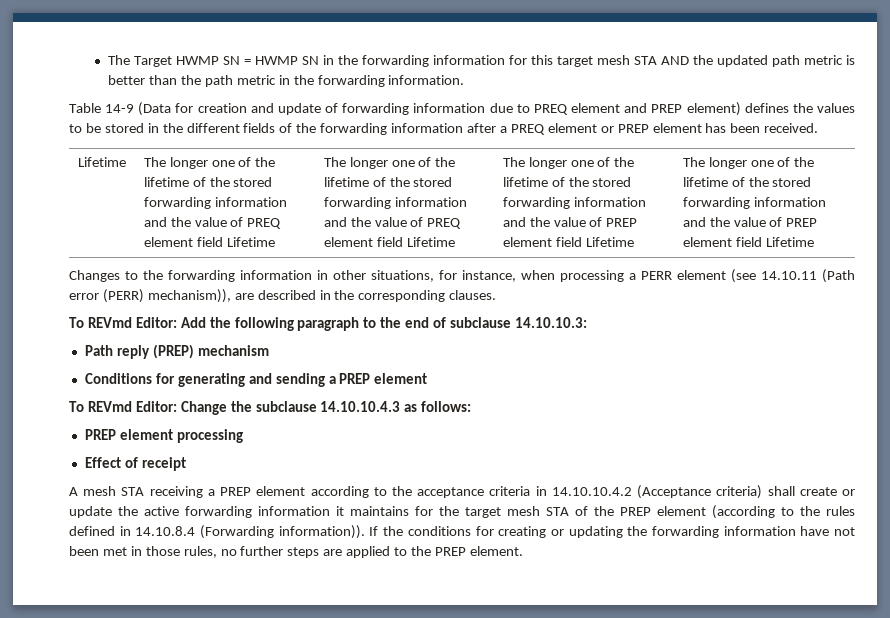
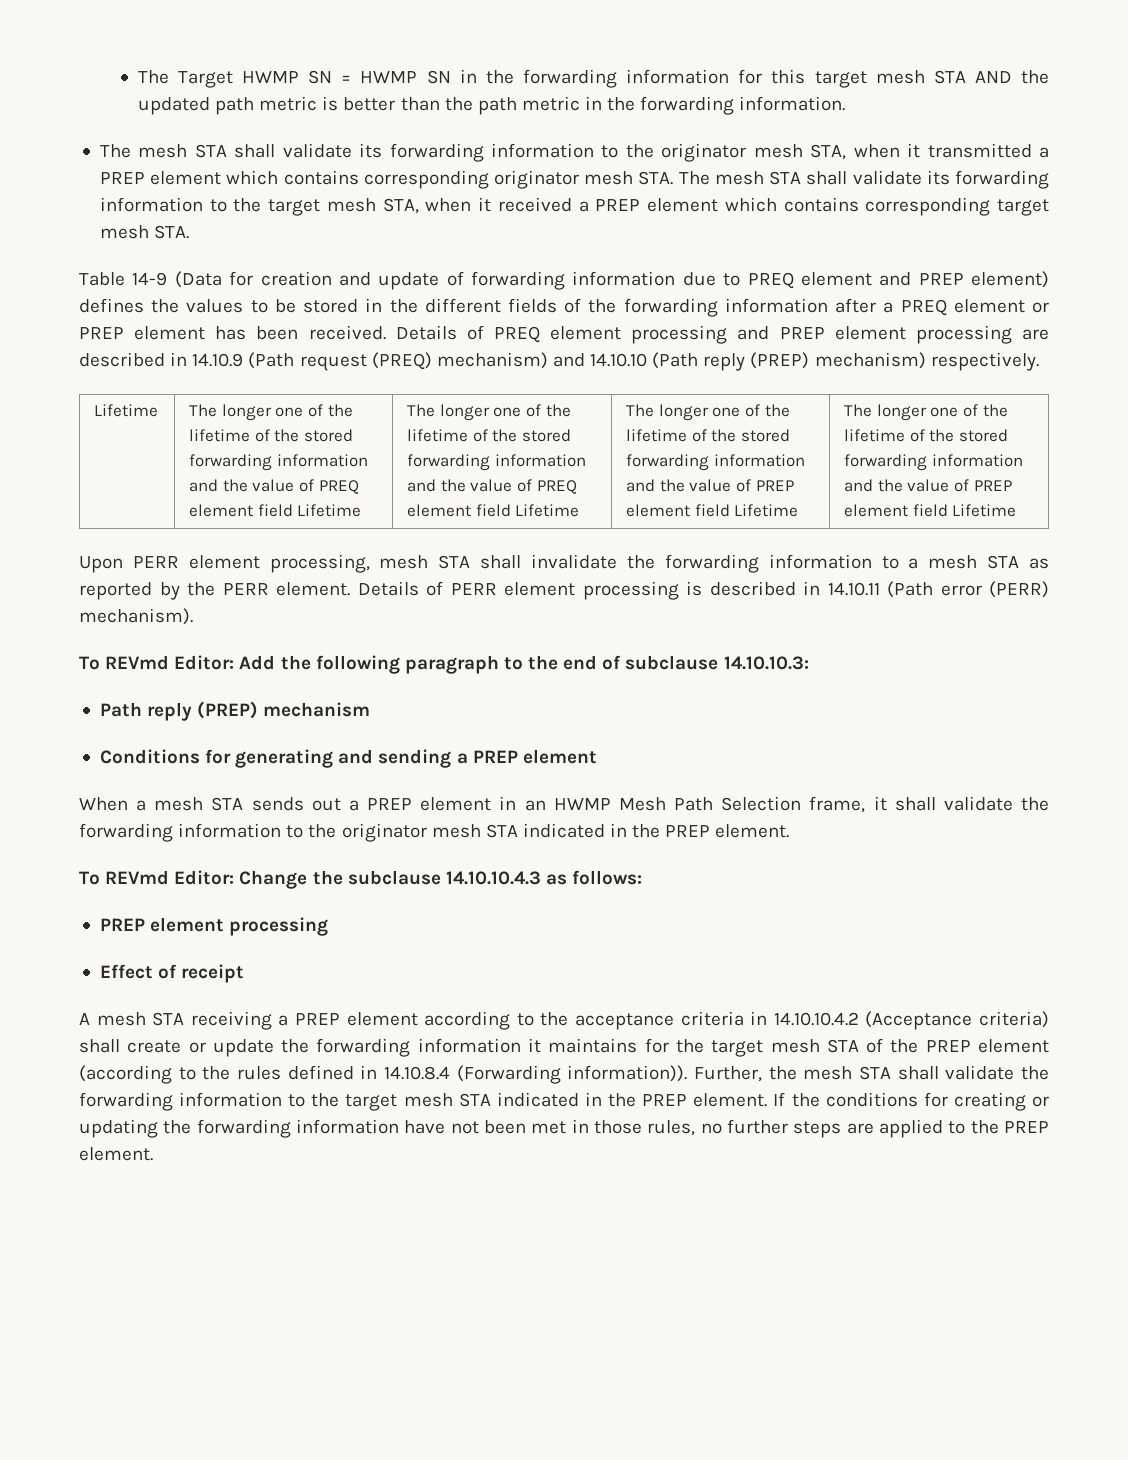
(465, 80) none -> [99,143,1050,162] [99,170,1049,189] [99,197,1049,216] [99,225,190,239] // The mesh STA shall validate its forwarding information to the originator mesh STA, when it transmitted a PREP element which contains corresponding originator mesh STA. The mesh STA shall validate its forwarding information to the target mesh STA, when it received a PREP element which contains corresponding target mesh STA.
(819, 128) none -> [395,325,1049,344] [79,352,1039,371] Details of PREQ element processing and PREP element processing are described in 14.10.9 (Path request (PREQ) mechanism) and 14.10.10 (Path reply (PREP) mechanism) respectively.
[69,269,855,283] [69,289,497,303] Changes to the forwarding information in other situations, for instance, when processing a PERR element (see 14.10.11 (Path error (PERR) mechanism)), are described in the corresponding clauses. -> [79,554,1049,573] [79,581,1049,600] [79,608,193,625] Upon PERR element processing, mesh STA shall invalidate the forwarding information to a mesh STA as reported by the PERR element. Details of PERR element processing is described in 14.10.11 (Path error (PERR) mechanism).
(428, 378) none -> [79,796,1049,813] [79,823,790,842] // When a mesh STA sends out a PREP element in an HWMP Mesh Path Selection frame, it shall validate the forwarding information to the originator mesh STA indicated in the PREP element.
[144,506,179,516] active -> (310, 1046) none
(365, 532) none -> [694,1065,1049,1082] [79,1092,768,1111] Further, the mesh STA shall validate the forwarding information to the target mesh STA indicated in the PREP element.

